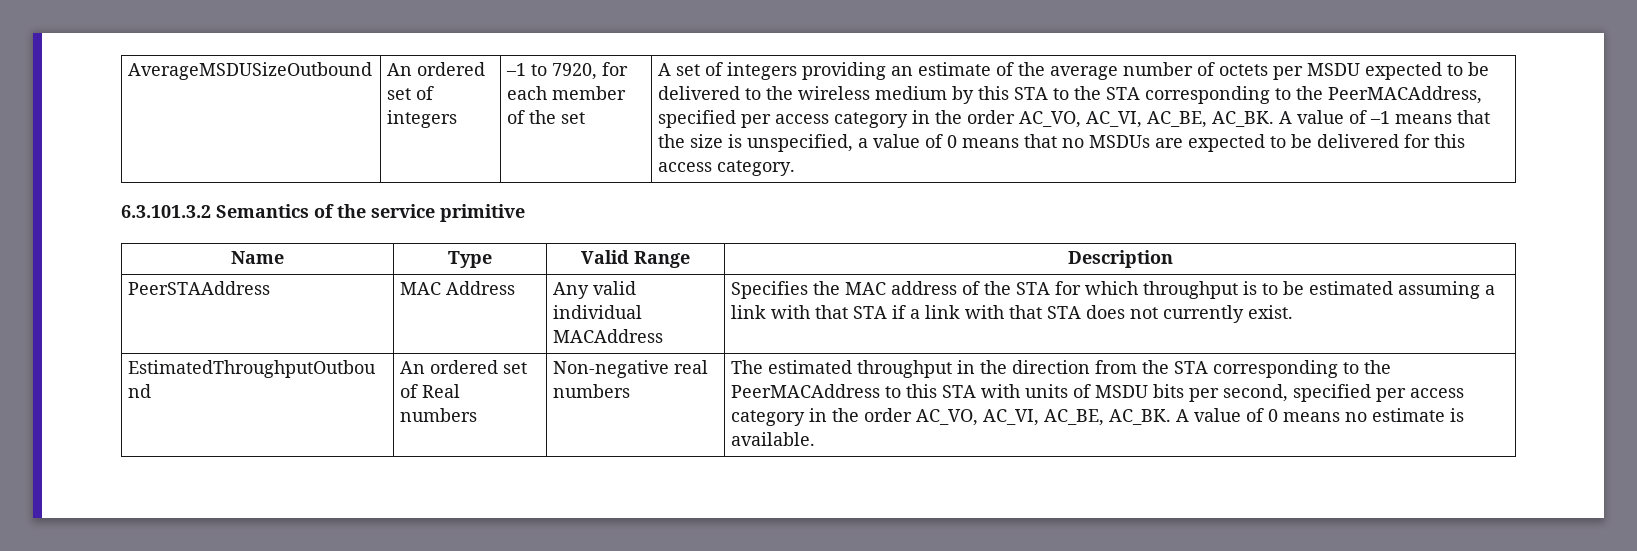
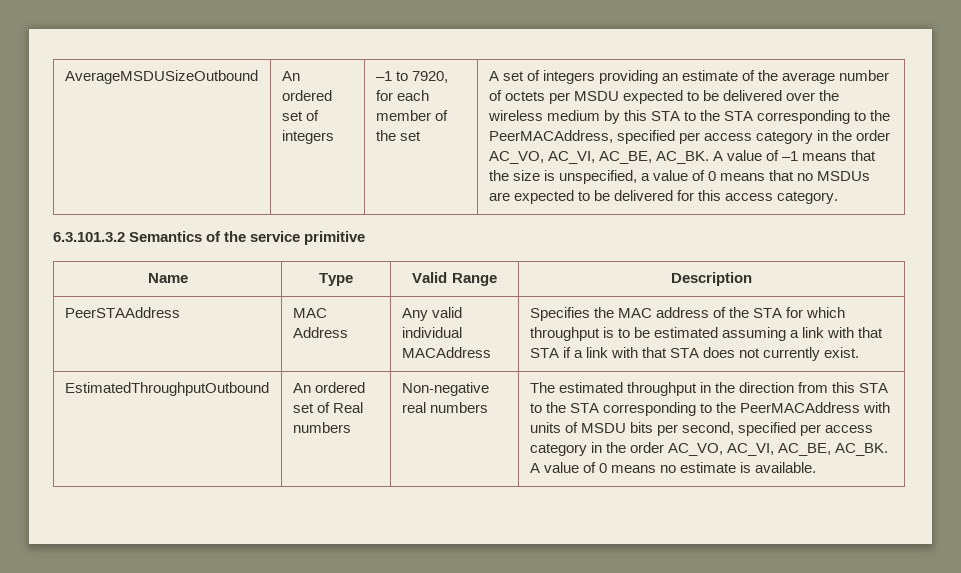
[745,88,762,100] to -> [786,92,816,101] over
(1138, 367) none -> [832,382,889,393] [529,403,542,413] this STA to
[885,384,977,398] to this STA -> (861, 407) none

